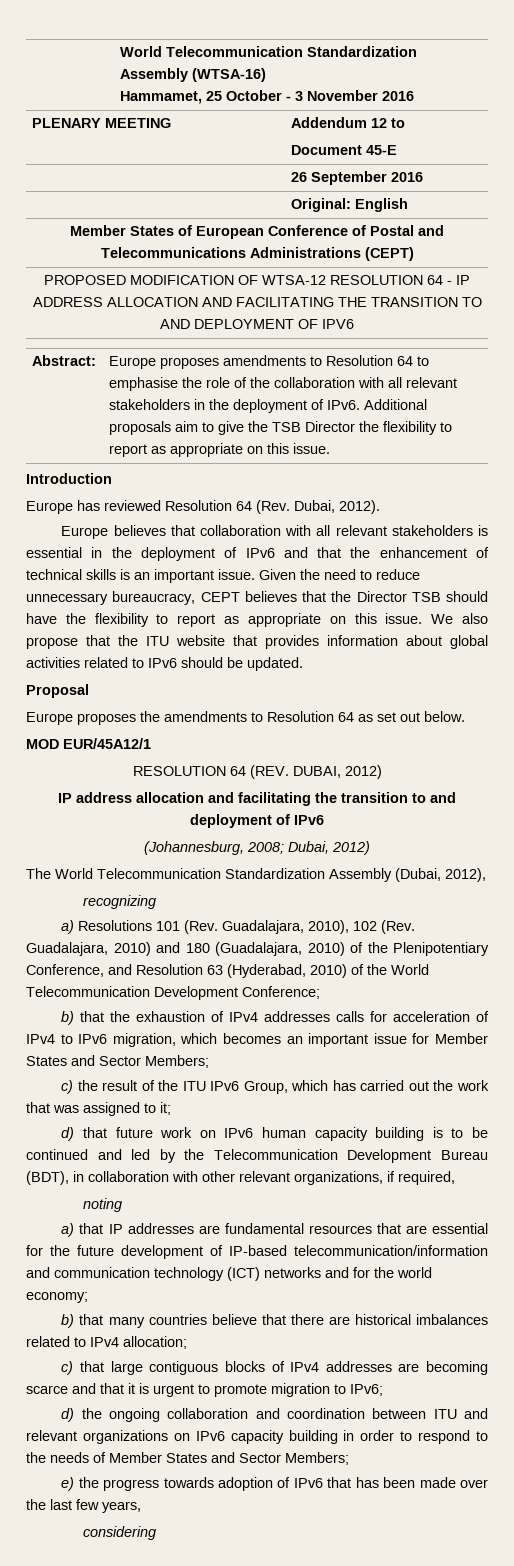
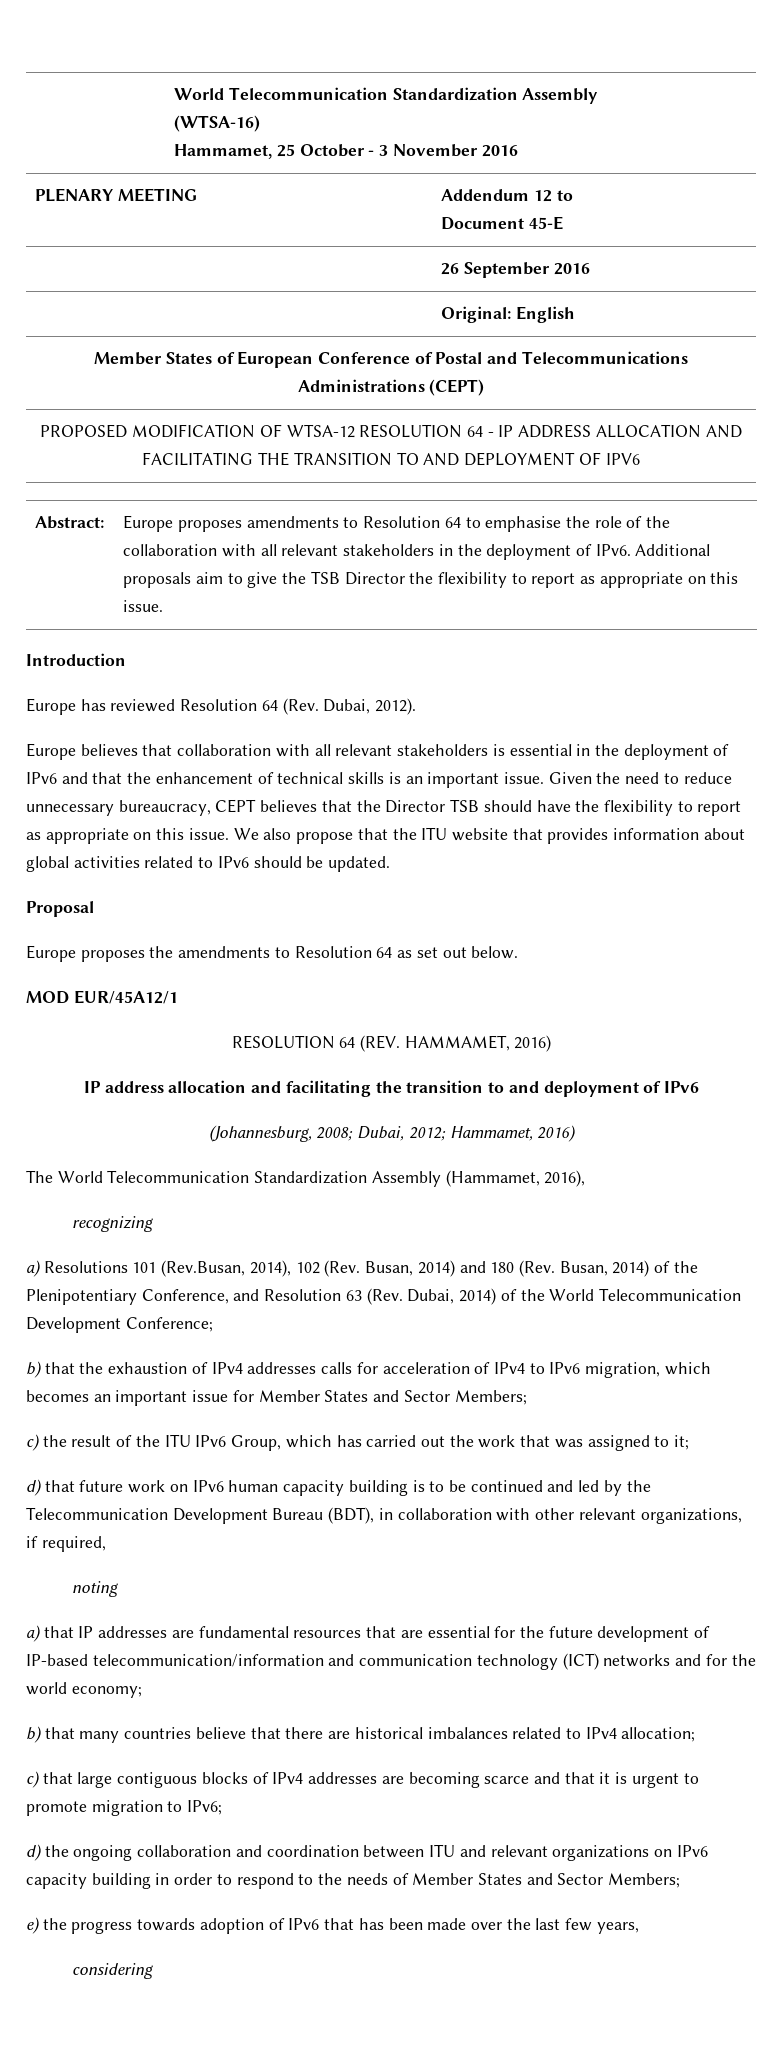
[292,765,382,779] DUBAI, 2012) -> [404,1035,552,1052] HAMMAMET, 2016)
[332,841,370,855] 2012) -> [408,1125,577,1142] 2012; Hammamet, 2016)
[395,868,486,882] (Dubai, 2012), -> [445,1170,586,1187] (Hammamet, 2016),
[184,920,416,934] [26,942,345,956] (Rev. Guadalajara, 2010), 102 (Rev. Guadalajara, 2010) and 180 (Guadalajara, 2010) -> [161,1260,650,1277] (Rev.Busan, 2014), 102 (Rev. Busan, 2014) and 180 (Rev. Busan, 2014)
[227,964,347,978] (Hyderabad, 2010) -> [366,1288,497,1305] (Rev. Dubai, 2014)

